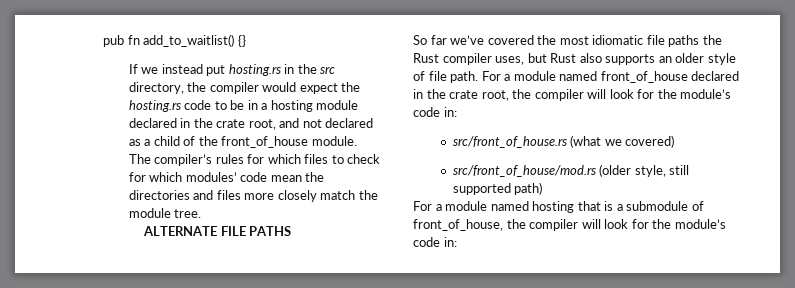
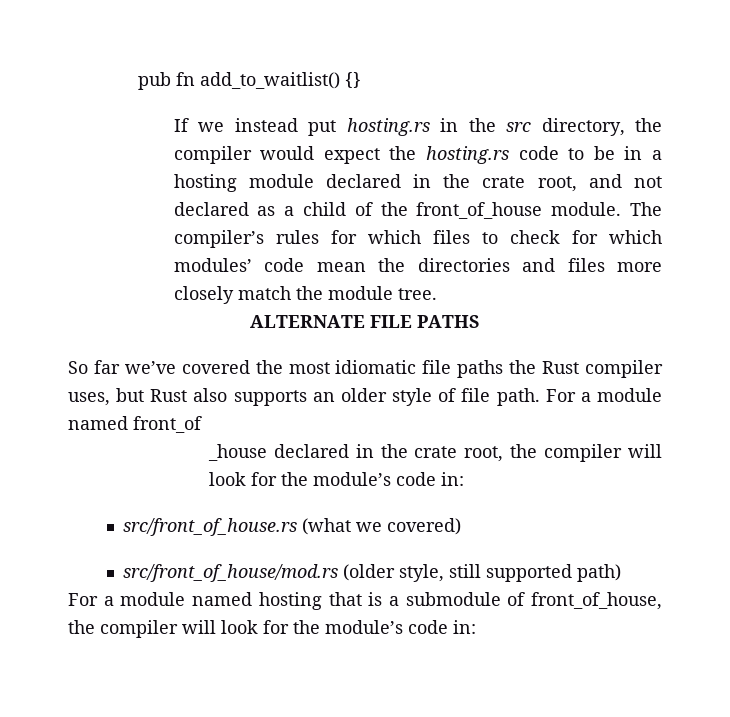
[600,71,688,83] front_of_house -> [133,416,202,433] [207,444,267,461] front_of // _house

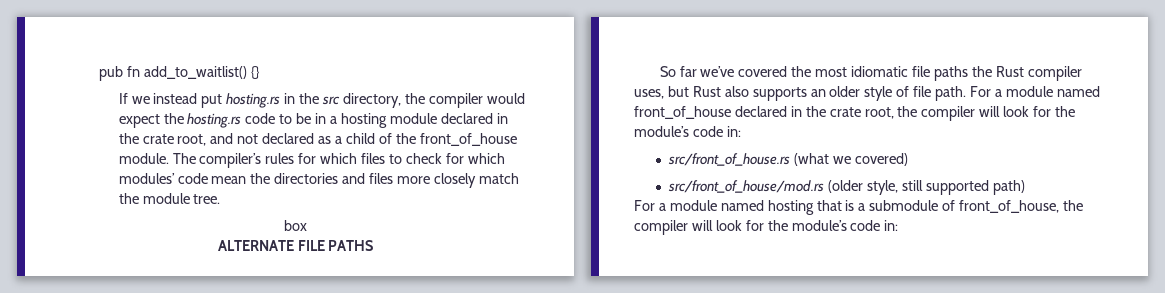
(437, 294) none -> [284,220,307,231] // box
[133,416,202,433] [207,444,267,461] front_of // _house -> [634,106,731,119] front_of_house

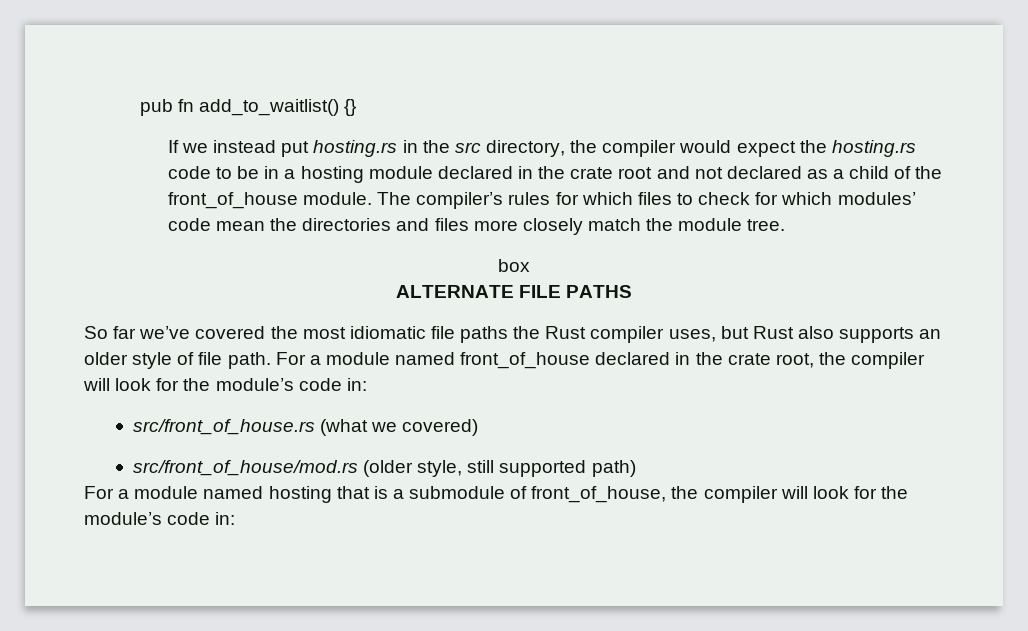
[177,134,207,146] root, -> [618,167,653,179] root

